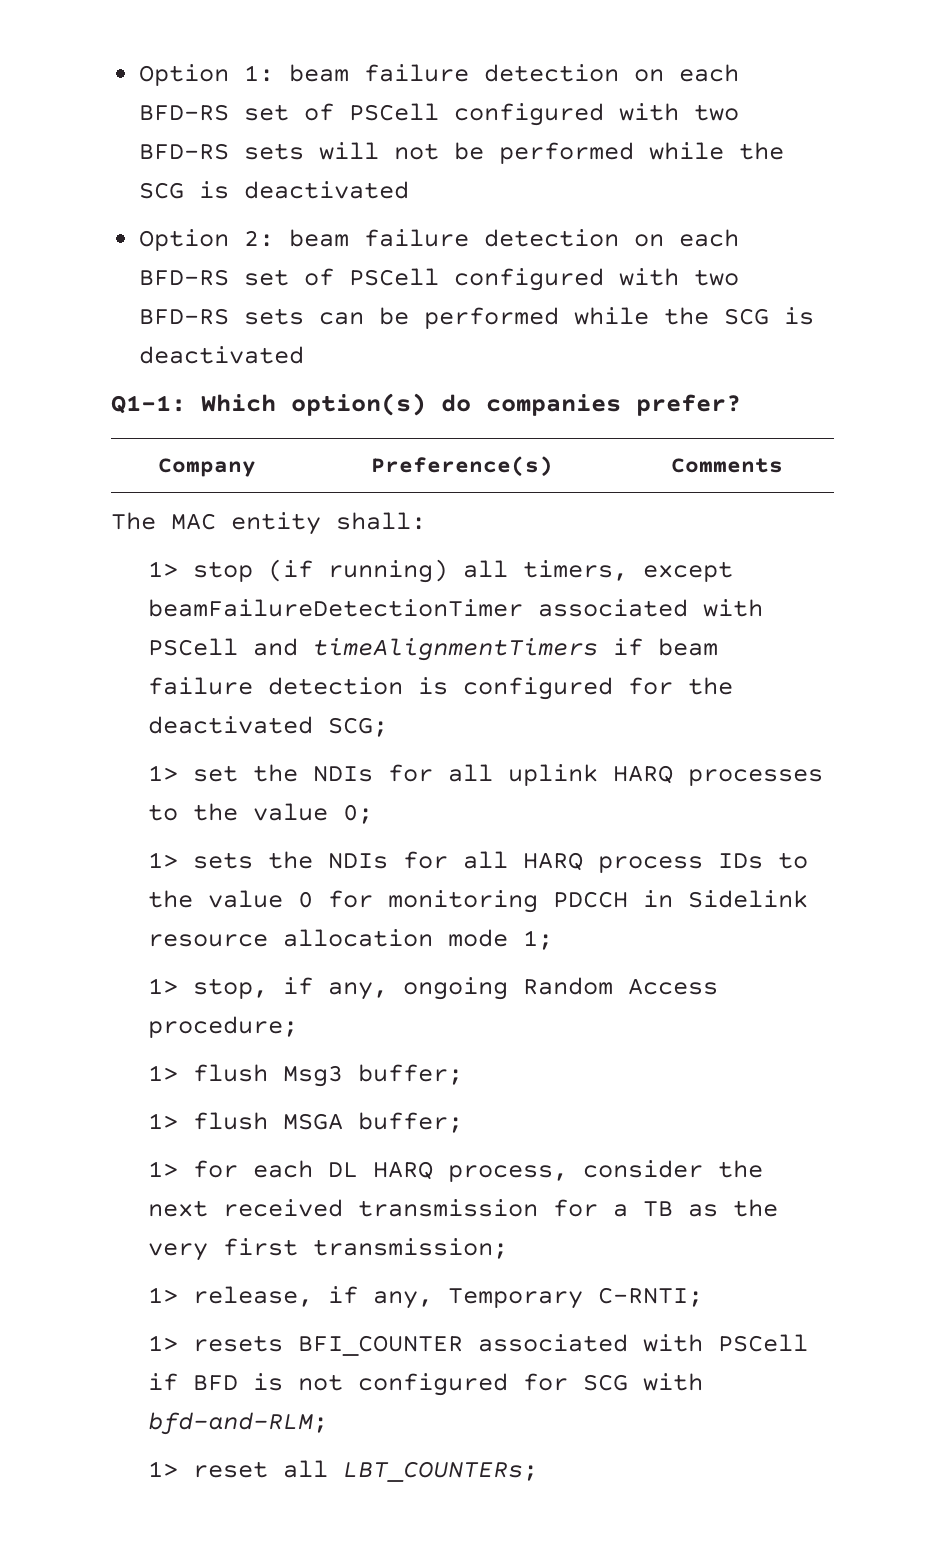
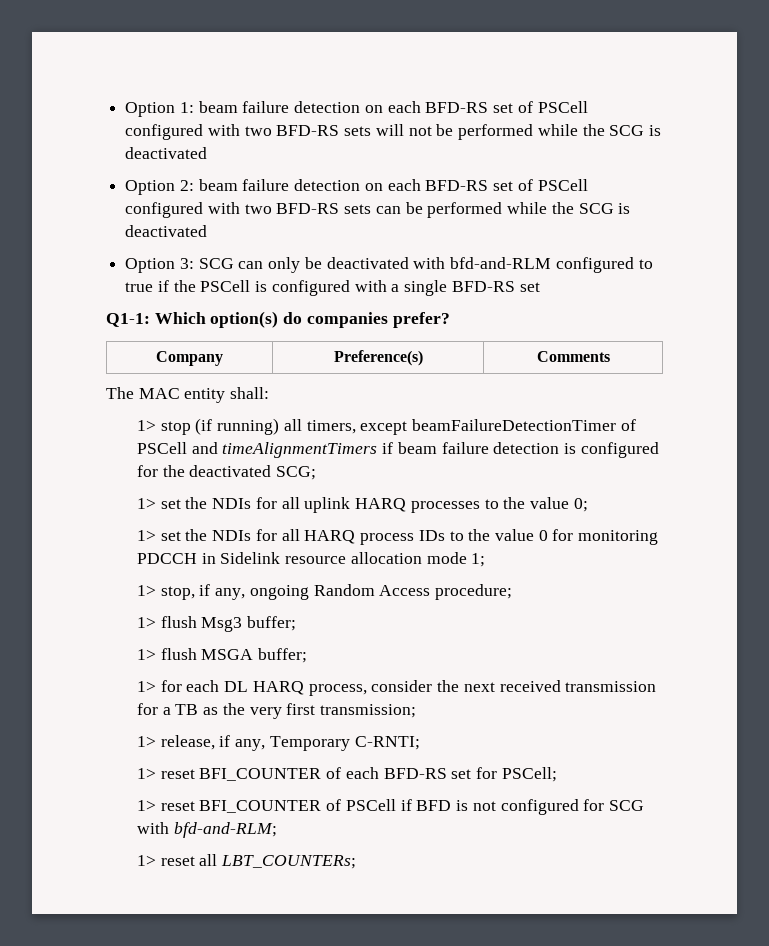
(305, 355) none -> [125,257,653,273] [125,280,540,296] // Option 3: SCG can only be deactivated with bfd-and-RLM configured to true if the PSCell is configured with a single BFD-RS set
[537,599,763,617] associated with -> [620,419,636,431] of
[192,852,253,869] sets -> [160,531,181,541] set
[192,1334,703,1356] resets BFI_COUNTER associated with -> [160,767,557,782] [137,799,342,813] reset BFI_COUNTER of each BFD-RS set for PSCell; // 1> reset BFI_COUNTER of

